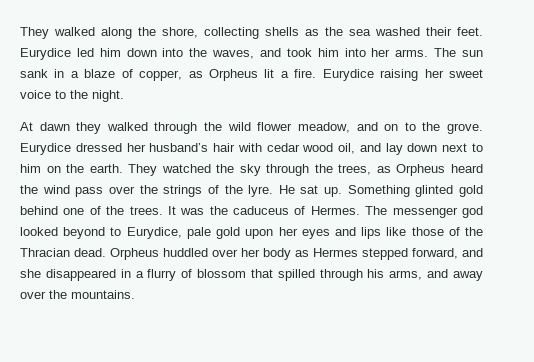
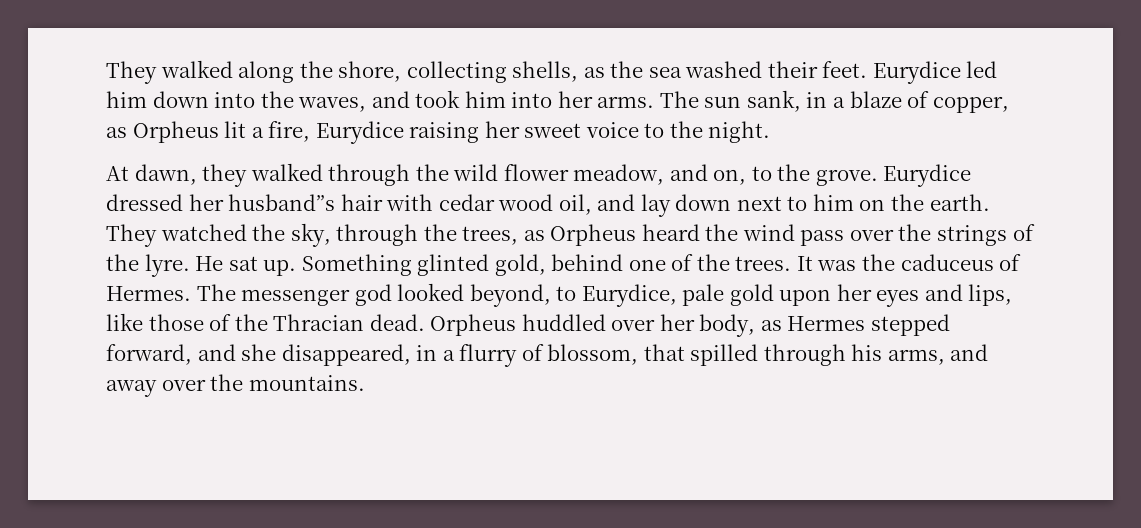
[265,27,299,36] shells -> [512,61,579,82] shells,
[20,69,48,78] sank -> [746,90,801,112] sank,
[294,69,317,78] fire. -> [268,121,311,142] fire,
[39,122,70,131] dawn -> [134,164,197,185] dawn,
[384,124,399,131] on -> [713,169,747,185] on,
[149,143,209,152] husband’s -> [228,194,336,211] husband”s
[239,164,261,176] sky -> [290,223,331,247] sky,
[459,185,484,197] gold -> [494,254,546,276] gold,
[63,227,106,239] beyond -> [469,284,551,307] beyond,
[361,227,382,239] lips -> [968,284,1013,306] lips,
[263,248,291,260] body -> [699,314,756,337] body,
[45,269,116,281] disappeared -> [281,344,411,366] disappeared,
[197,269,247,278] blossom -> [547,344,639,365] blossom,

